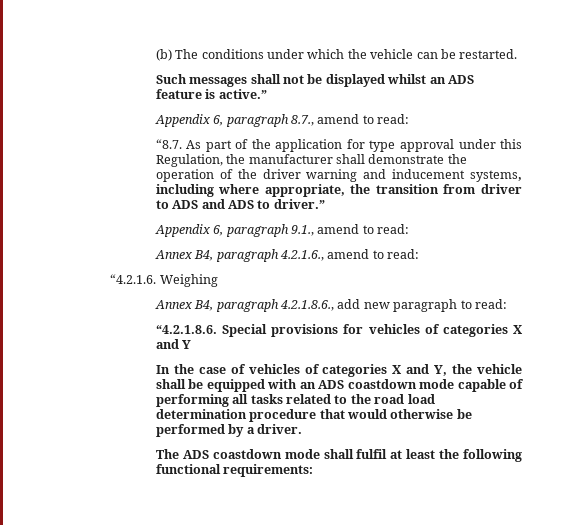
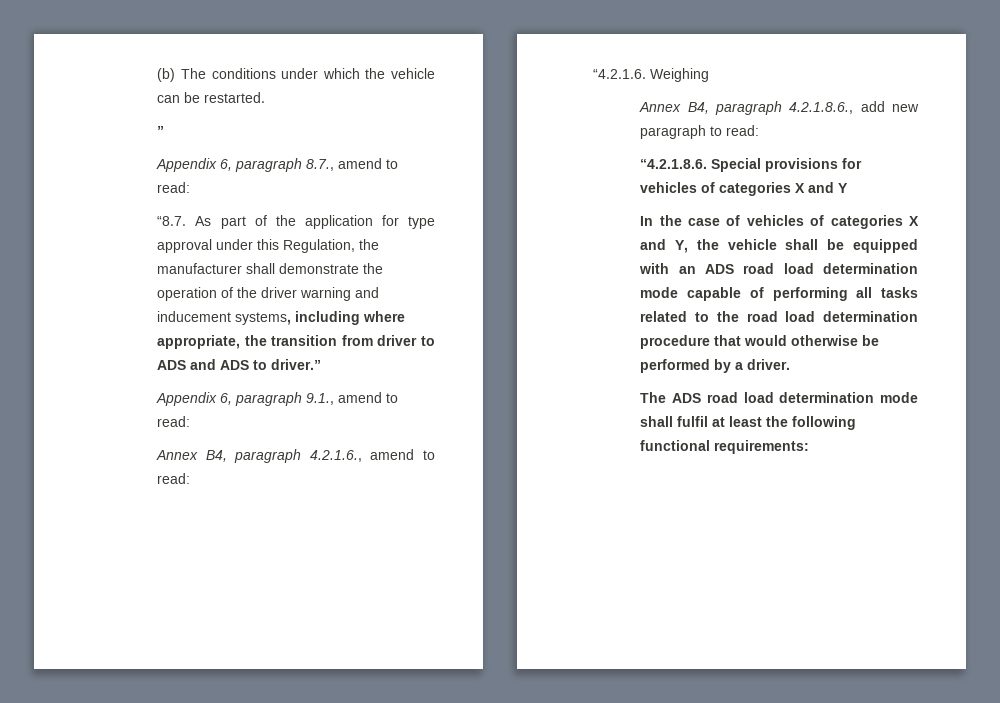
[155,74,474,87] [155,89,267,99] Such messages shall not be displayed whilst an ADS feature is active.” -> [157,126,165,136] ”
[347,379,417,389] coastdown -> [743,263,918,274] road load determination
[212,449,282,459] coastdown -> [706,392,875,403] road load determination

